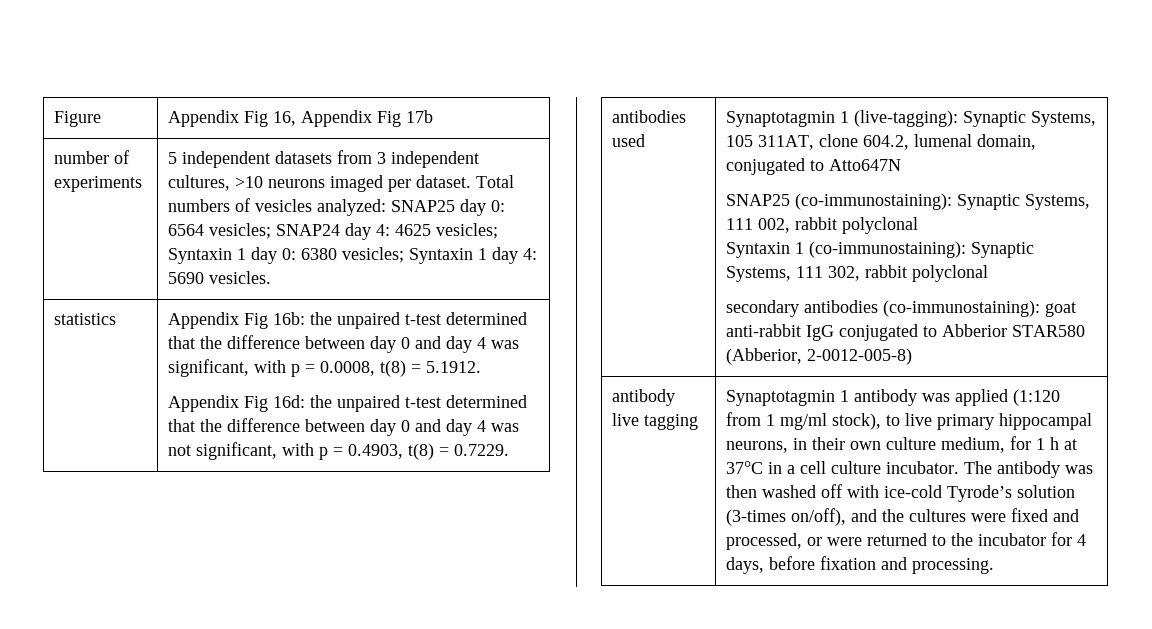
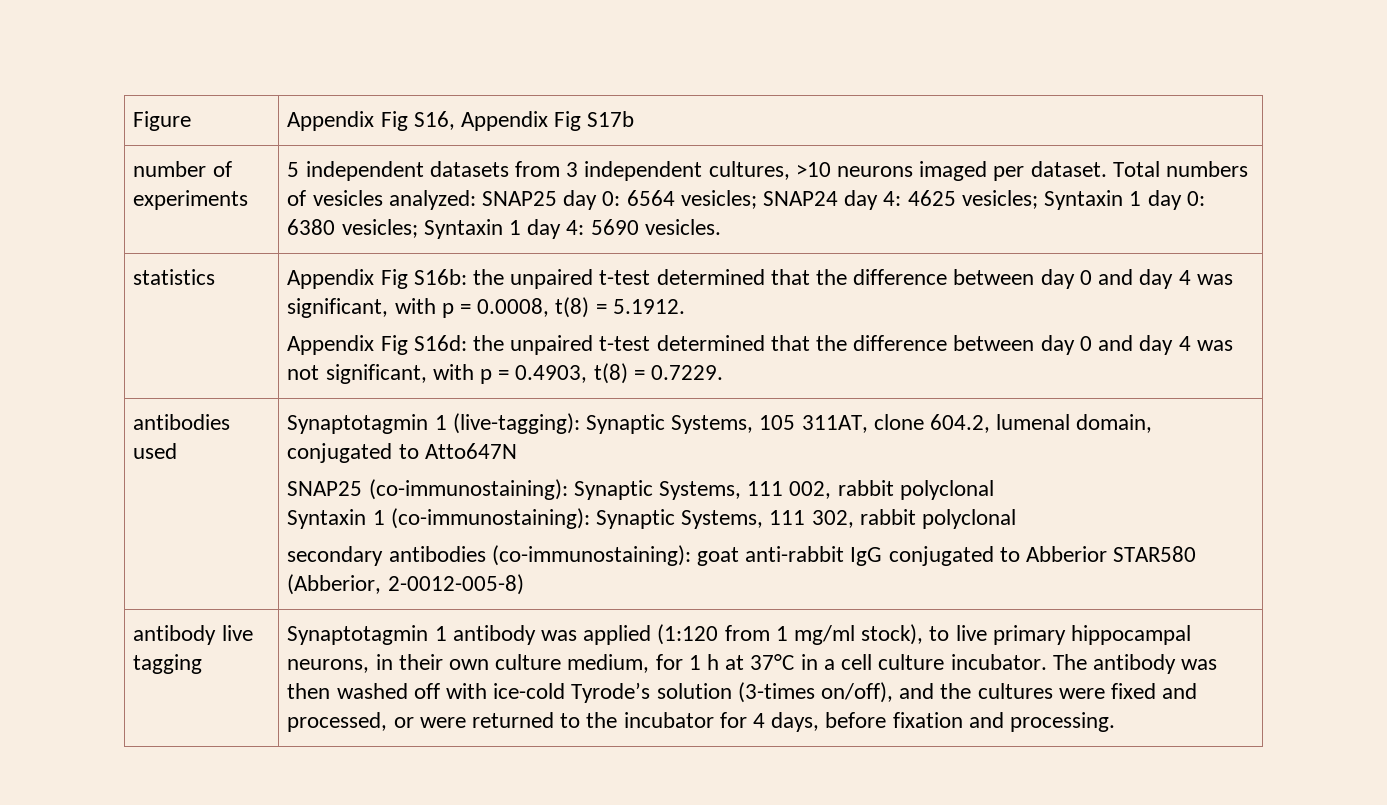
[273,110,434,127] 16, Appendix Fig 17b -> [413,111,635,131] S16, Appendix Fig S17b
[273,312,306,325] 16b: -> [413,269,467,285] S16b:
[273,395,306,408] 16d: -> [413,335,467,351] S16d:

